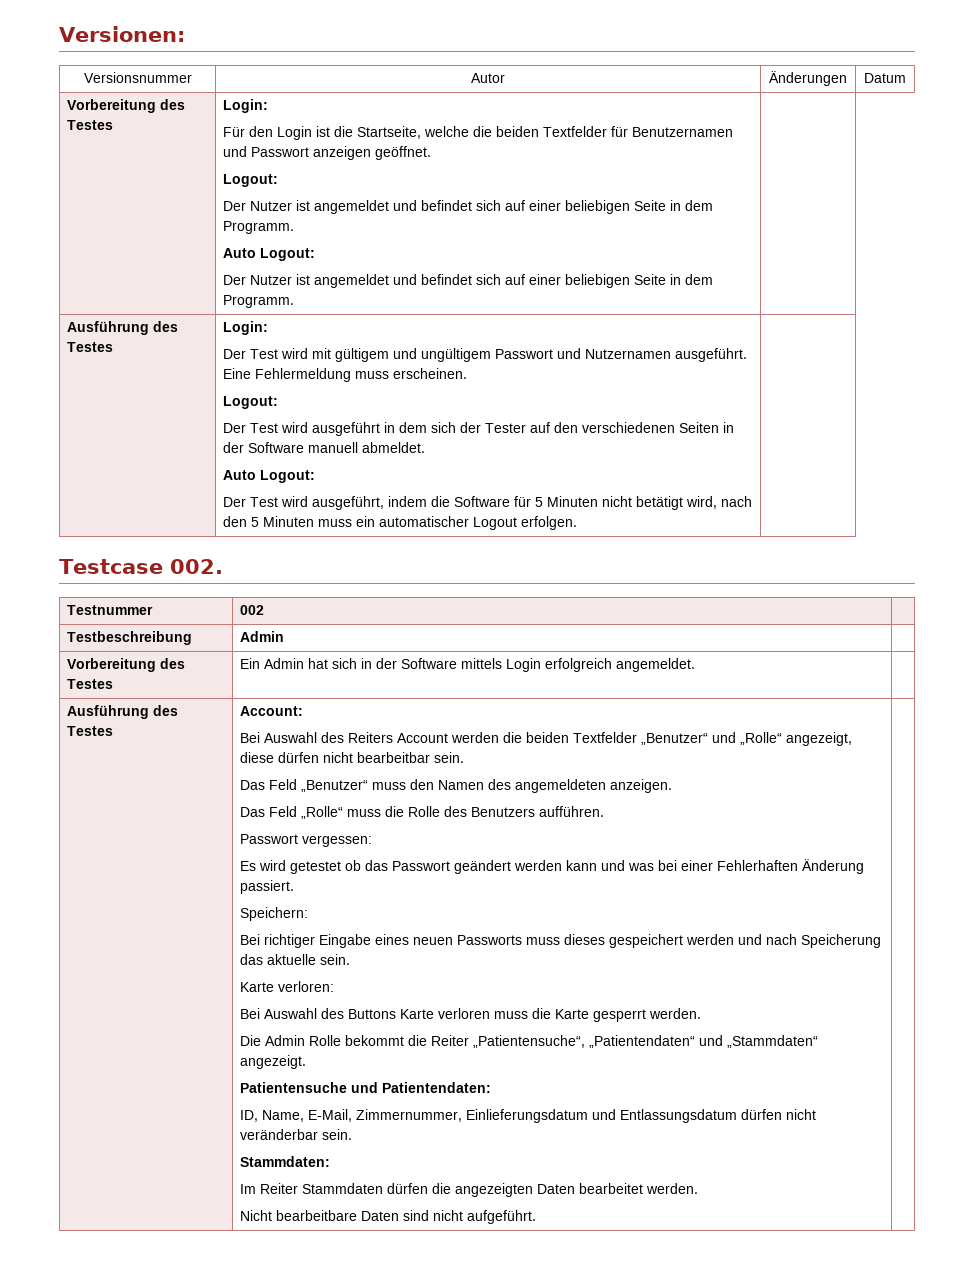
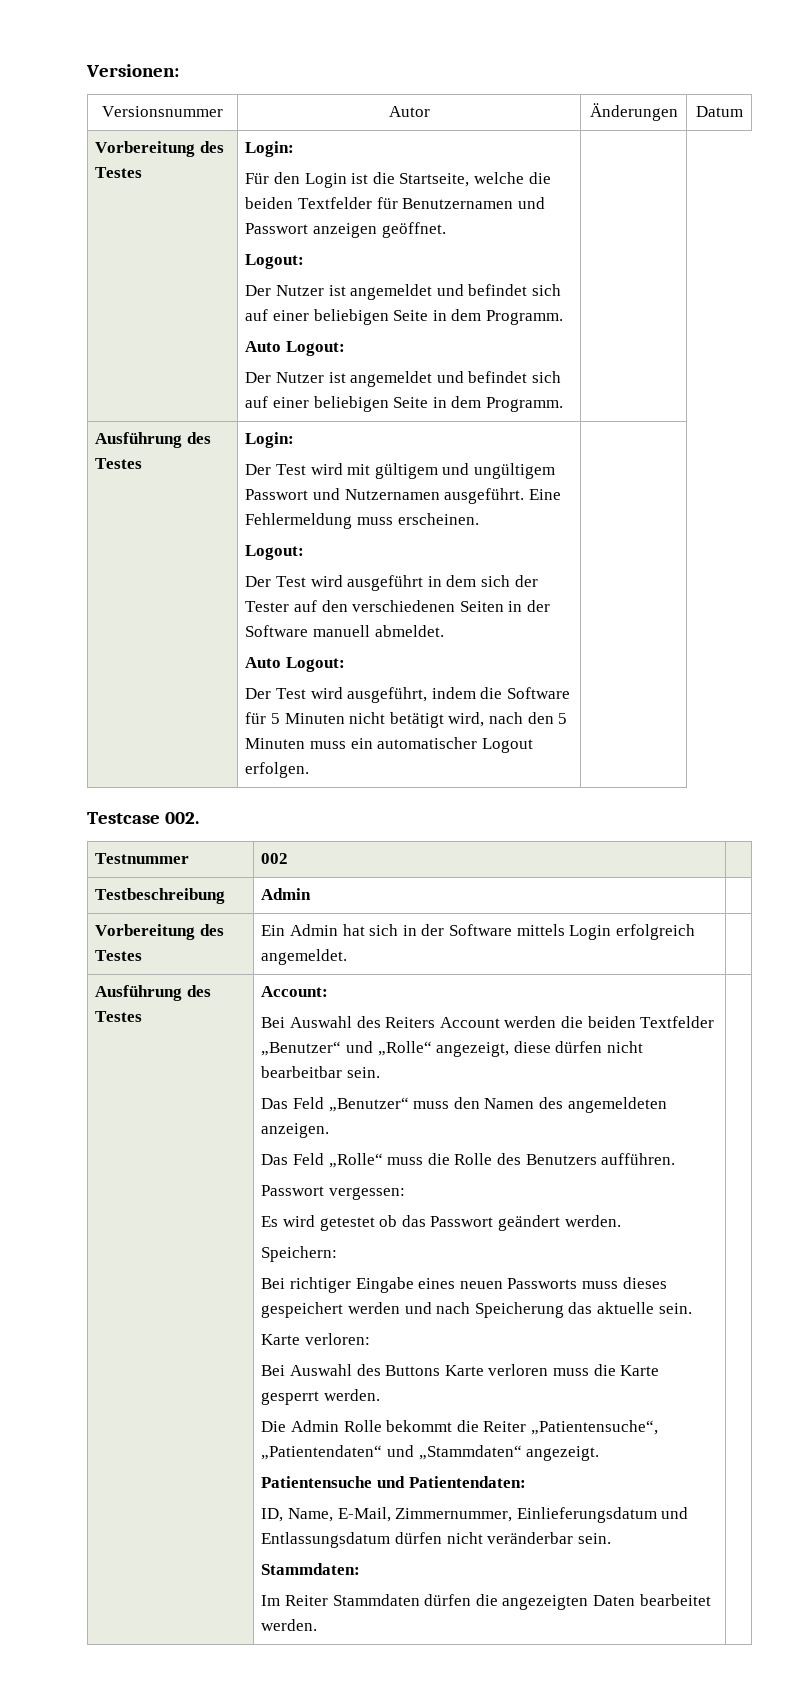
[513,859,864,874] [239,880,294,894] werden kann und was bei einer Fehlerhaften Änderung passiert. -> [564,1215,621,1227] werden.
[239,1210,536,1224] // Nicht bearbeitbare Daten sind nicht aufgeführt. -> (318, 1625) none

